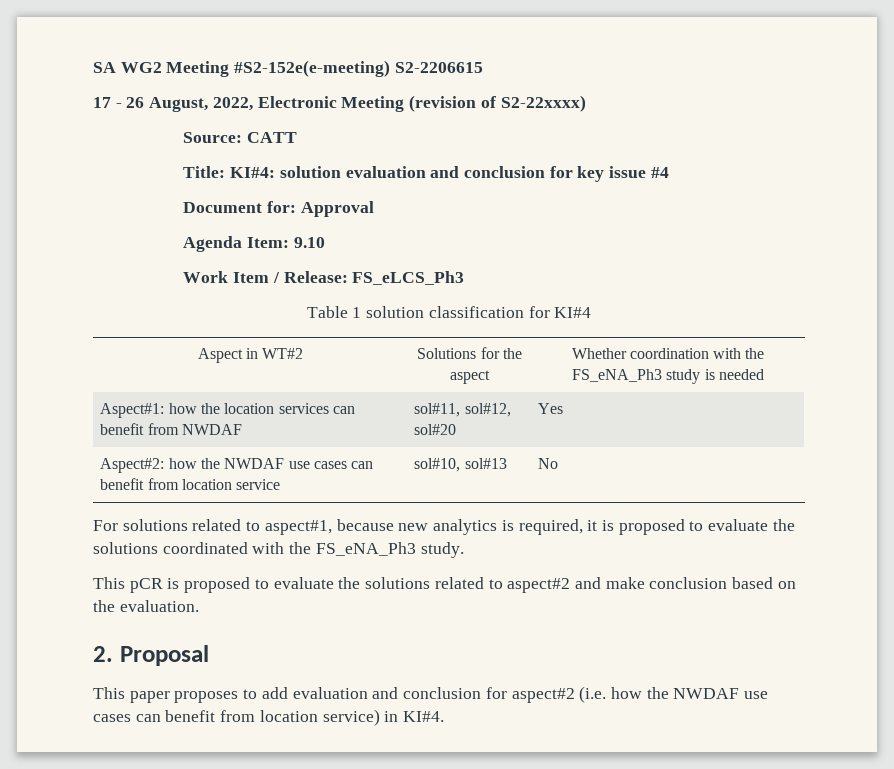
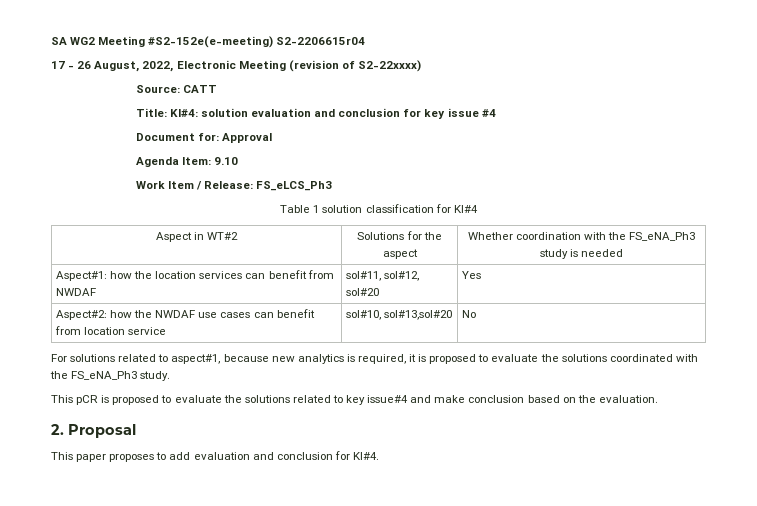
[394,62,483,73] S2-2206615 -> [276,37,366,45] S2-2206615r04
[464,458,507,469] sol#13 -> [384,310,453,320] sol#13,sol#20
[507,578,571,593] aspect#2 -> [346,395,409,405] key issue#4
[511,686,769,703] [93,709,399,726] aspect#2 (i.e. how the NWDAF use cases can benefit from location service) in -> (350, 455) none

